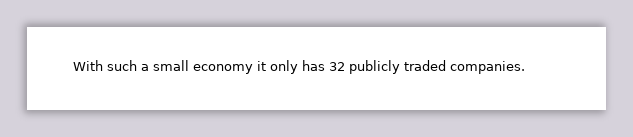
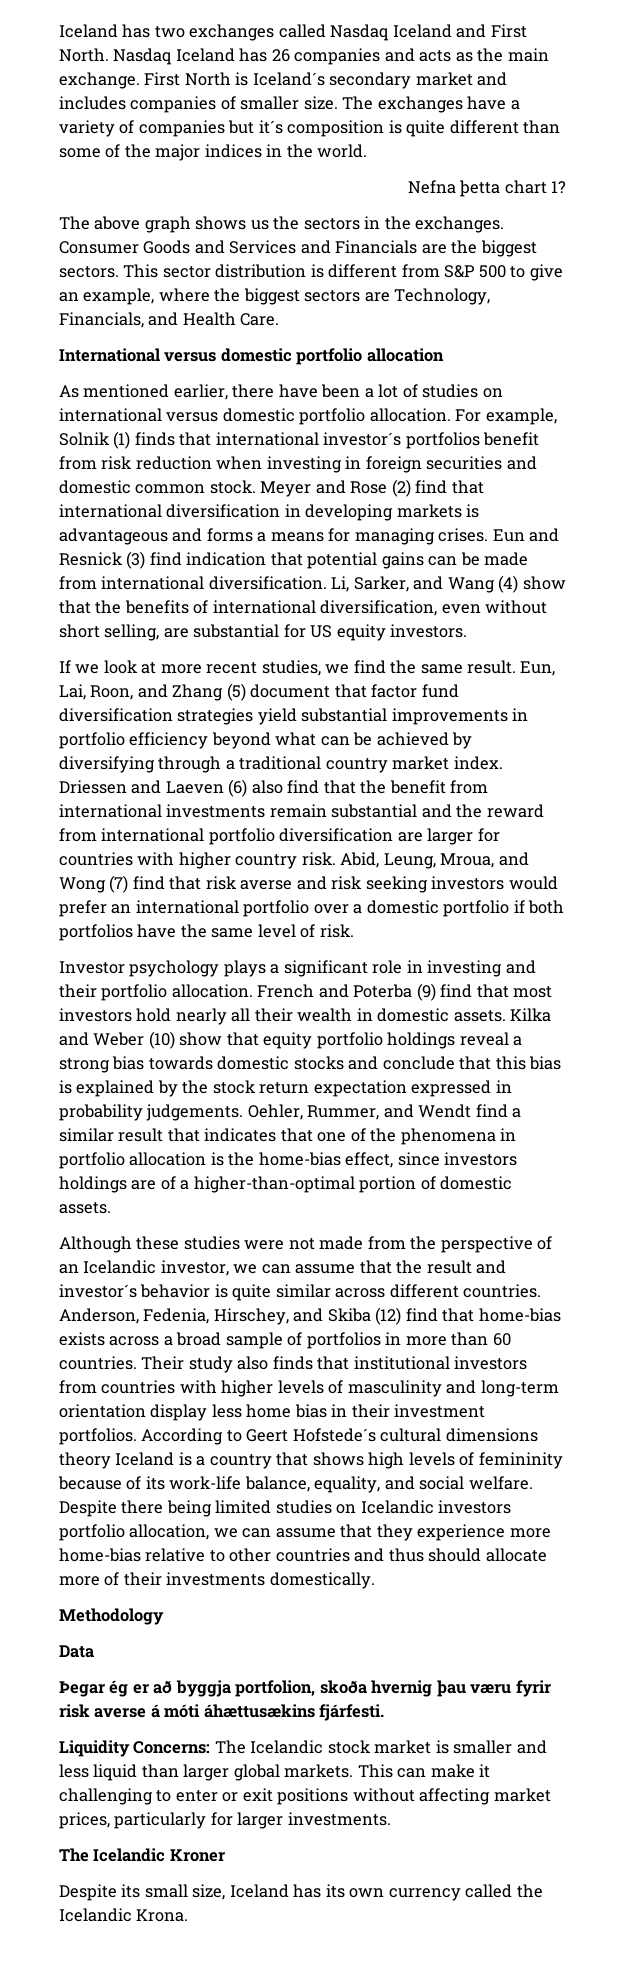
[73,60,525,74] With such a small economy it only has 32 publicly traded companies. -> [59,24,527,41] [59,48,549,65] [59,72,508,89] [59,96,520,113] [59,120,561,137] [59,144,368,161] [407,180,566,197] [59,216,505,233] [59,240,537,257] [59,264,563,281] [59,288,491,305] [59,312,280,328] [59,348,444,365] [59,384,503,400] [59,408,557,425] [59,431,540,449] [59,456,537,473] [59,479,484,497] [59,504,480,521] [59,528,560,545] [59,551,529,569] [59,575,566,593] [59,600,548,616] [59,624,468,641] [59,660,556,676] [59,683,459,701] [59,708,529,725] [59,732,473,749] [59,756,503,773] [59,779,489,797] [59,804,544,818] [59,828,500,845] [59,852,529,869] [59,875,558,893] [59,900,565,917] [59,924,354,941] [59,960,536,977] [59,983,553,1001] [59,1008,552,1025] [59,1031,523,1049] [59,1056,562,1073] [59,1080,512,1097] [59,1104,522,1121] [59,1128,517,1145] [59,1152,518,1169] [59,1176,513,1193] [59,1202,111,1214] [59,1236,553,1253] [59,1260,507,1276] [59,1284,542,1301] [59,1307,561,1325] [59,1332,511,1349] [59,1356,528,1373] [59,1380,559,1397] [59,1404,486,1421] [59,1428,538,1445] [59,1452,563,1469] [58,1476,533,1493] [59,1500,512,1517] [59,1524,551,1541] [59,1548,547,1562] [59,1572,375,1589] [59,1608,164,1625] [59,1645,94,1658] [59,1680,551,1697] [59,1704,385,1721] [59,1740,547,1757] [59,1764,491,1781] [59,1788,551,1805] [59,1812,391,1829] [59,1848,225,1862] [59,1884,543,1901] [59,1908,189,1922] Iceland has two exchanges called Nasdaq Iceland and First North. Nasdaq Iceland has 26 companies and acts as the main exchange. First North is Iceland´s secondary market and includes companies of smaller size. The exchanges have a variety of companies but it´s composition is quite different than some of the major indices in the world. // Nefna þetta chart 1? // The above graph shows us the sectors in the exchanges. Consumer Goods and Services and Financials are the biggest sectors. This sector distribution is different from S&P 500 to give an example, where the biggest sectors are Technology, Financials, and Health Care. // International versus domestic portfolio allocation // As mentioned earlier, there have been a lot of studies on international versus domestic portfolio allocation. For example, Solnik (1) finds that international investor´s portfolios benefit from risk reduction when investing in foreign securities and domestic common stock. Meyer and Rose (2) find that international diversification in developing markets is advantageous and forms a means for managing crises. Eun and Resnick (3) find indication that potential gains can be made from international diversification. Li, Sarker, and Wang (4) show that the benefits of international diversification, even without short selling, are substantial for US equity investors. // If we look at more recent studies, we find the same result. Eun, Lai, Roon, and Zhang (5) document that factor fund diversification strategies yield substantial improvements in portfolio efficiency beyond what can be achieved by diversifying through a traditional country market index. Driessen and Laeven (6) also find that the benefit from international investments remain substantial and the reward from international portfolio diversification are larger for countries with higher country risk. Abid, Leung, Mroua, and Wong (7) find that risk averse and risk seeking investors would prefer an international portfolio over a domestic portfolio if both portfolios have the same level of risk. // Investor psychology plays a significant role in investing and their portfolio allocation. French and Poterba (9) find that most investors hold nearly all their wealth in domestic assets. Kilka and Weber (10) show that equity portfolio holdings reveal a strong bias towards domestic stocks and conclude that this bias is explained by the stock return expectation expressed in probability judgements. Oehler, Rummer, and Wendt find a similar result that indicates that one of the phenomena in portfolio allocation is the home-bias effect, since investors holdings are of a higher-than-optimal portion of domestic assets. // Although these studies were not made from the perspective of an Icelandic investor, we can assume that the result and investor´s behavior is quite similar across different countries. Anderson, Fedenia, Hirschey, and Skiba (12) find that home-bias exists across a broad sample of portfolios in more than 60 countries. Their study also finds that institutional investors from countries with higher levels of masculinity and long-term orientation display less home bias in their investment portfolios. According to Geert Hofstede´s cultural dimensions theory Iceland is a country that shows high levels of femininity because of its work-life balance, equality, and social welfare. Despite there being limited studies on Icelandic investors portfolio allocation, we can assume that they experience more home-bias relative to other countries and thus should allocate more of their investments domestically. // Methodology // Data // Þegar ég er að byggja portfolion, skoða hvernig þau væru fyrir risk averse á móti áhættusækins fjárfesti. // Liquidity Concerns: The Icelandic stock market is smaller and less liquid than larger global markets. This can make it challenging to enter or exit positions without affecting market prices, particularly for larger investments. // The Icelandic Kroner // Despite its small size, Iceland has its own currency called the Icelandic Krona.

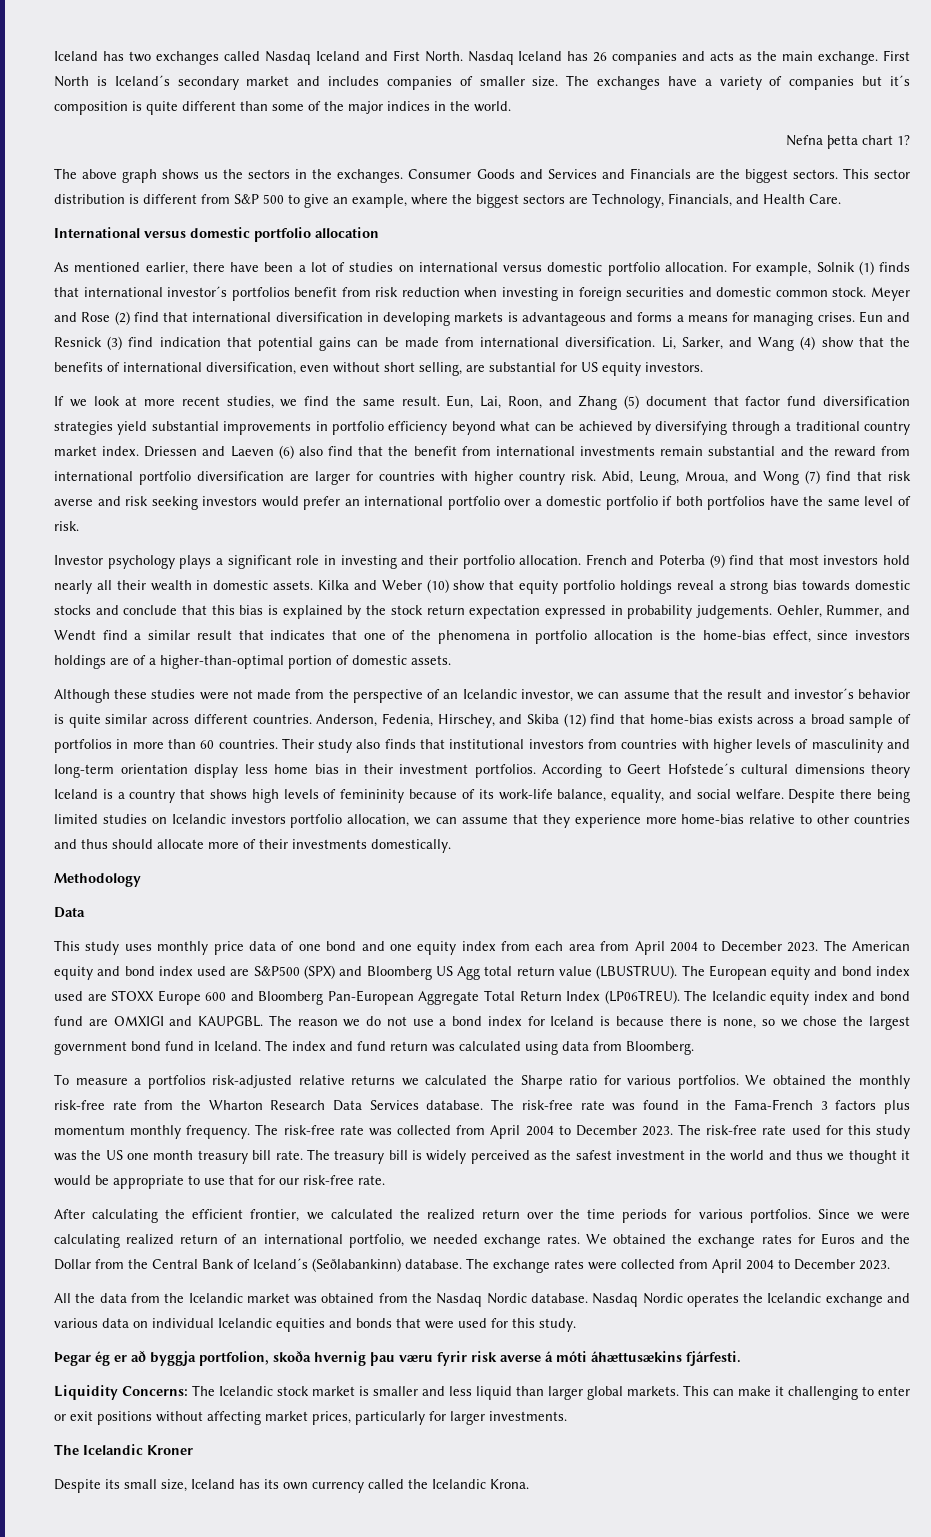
(94, 1651) none -> [54,940,911,955] [54,965,911,980] [54,990,910,1005] [54,1015,910,1030] [54,1040,694,1055] [54,1074,910,1089] [54,1099,911,1114] [54,1124,910,1139] [54,1149,911,1164] [54,1175,385,1189] [54,1209,910,1223] [54,1233,910,1248] [54,1258,890,1273] [54,1293,910,1307] [54,1318,576,1332] // This study uses monthly price data of one bond and one equity index from each area from April 2004 to December 2023. The American equity and bond index used are S&P500 (SPX) and Bloomberg US Agg total return value (LBUSTRUU). The European equity and bond index used are STOXX Europe 600 and Bloomberg Pan-European Aggregate Total Return Index (LP06TREU). The Icelandic equity index and bond fund are OMXIGI and KAUPGBL. The reason we do not use a bond index for Iceland is because there is none, so we chose the largest government bond fund in Iceland. The index and fund return was calculated using data from Bloomberg. // To measure a portfolios risk-adjusted relative returns we calculated the Sharpe ratio for various portfolios. We obtained the monthly risk-free rate from the Wharton Research Data Services database. The risk-free rate was found in the Fama-French 3 factors plus momentum monthly frequency. The risk-free rate was collected from April 2004 to December 2023. The risk-free rate used for this study was the US one month treasury bill rate. The treasury bill is widely perceived as the safest investment in the world and thus we thought it would be appropriate to use that for our risk-free rate. // After calculating the efficient frontier, we calculated the realized return over the time periods for various portfolios. Since we were calculating realized return of an international portfolio, we needed exchange rates. We obtained the exchange rates for Euros and the Dollar from the Central Bank of Iceland´s (Seðlabankinn) database. The exchange rates were collected from April 2004 to December 2023. // All the data from the Icelandic market was obtained from the Nasdaq Nordic database. Nasdaq Nordic operates the Icelandic exchange and various data on individual Icelandic equities and bonds that were used for this study.

